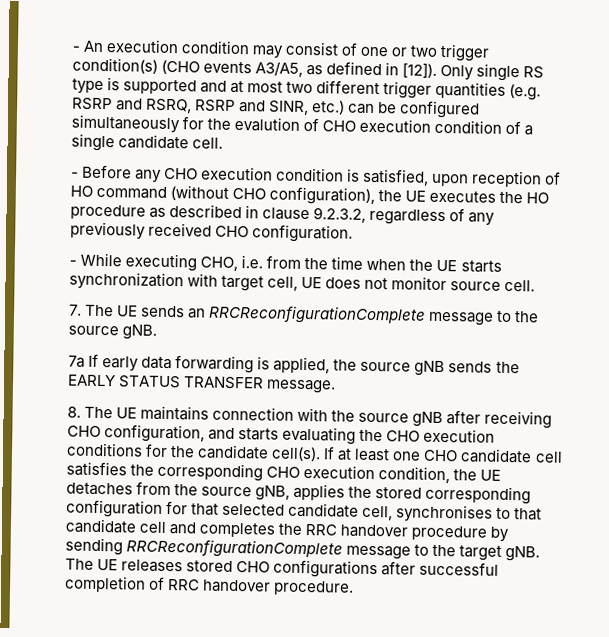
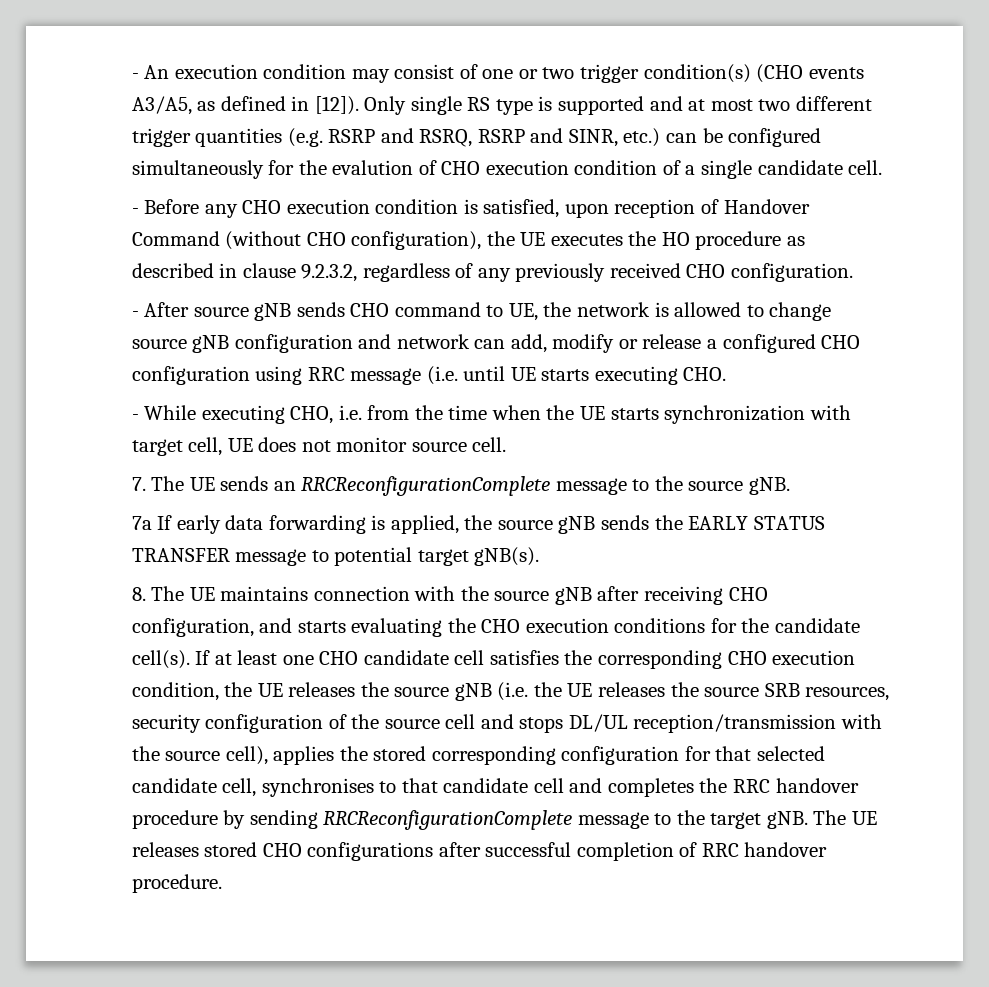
[69,185,168,199] HO command -> [723,199,810,214] [131,231,220,246] Handover Command
(354, 233) none -> [131,302,832,321] [131,334,861,353] [131,366,727,385] // - After source gNB sends CHO command to UE, the network is allowed to change source gNB configuration and network can add, modify or release a configured CHO configuration using RRC message (i.e. until UE starts executing CHO.
[266,379,337,394] message. -> [235,547,540,566] message to potential target gNB(s).
[65,481,291,501] detaches from the source gNB, -> [288,682,890,701] [131,714,883,733] [131,746,268,765] releases the source gNB (i.e. the UE releases the source SRB resources, security configuration of the source cell and stops DL/UL reception/transmission with the source cell),

